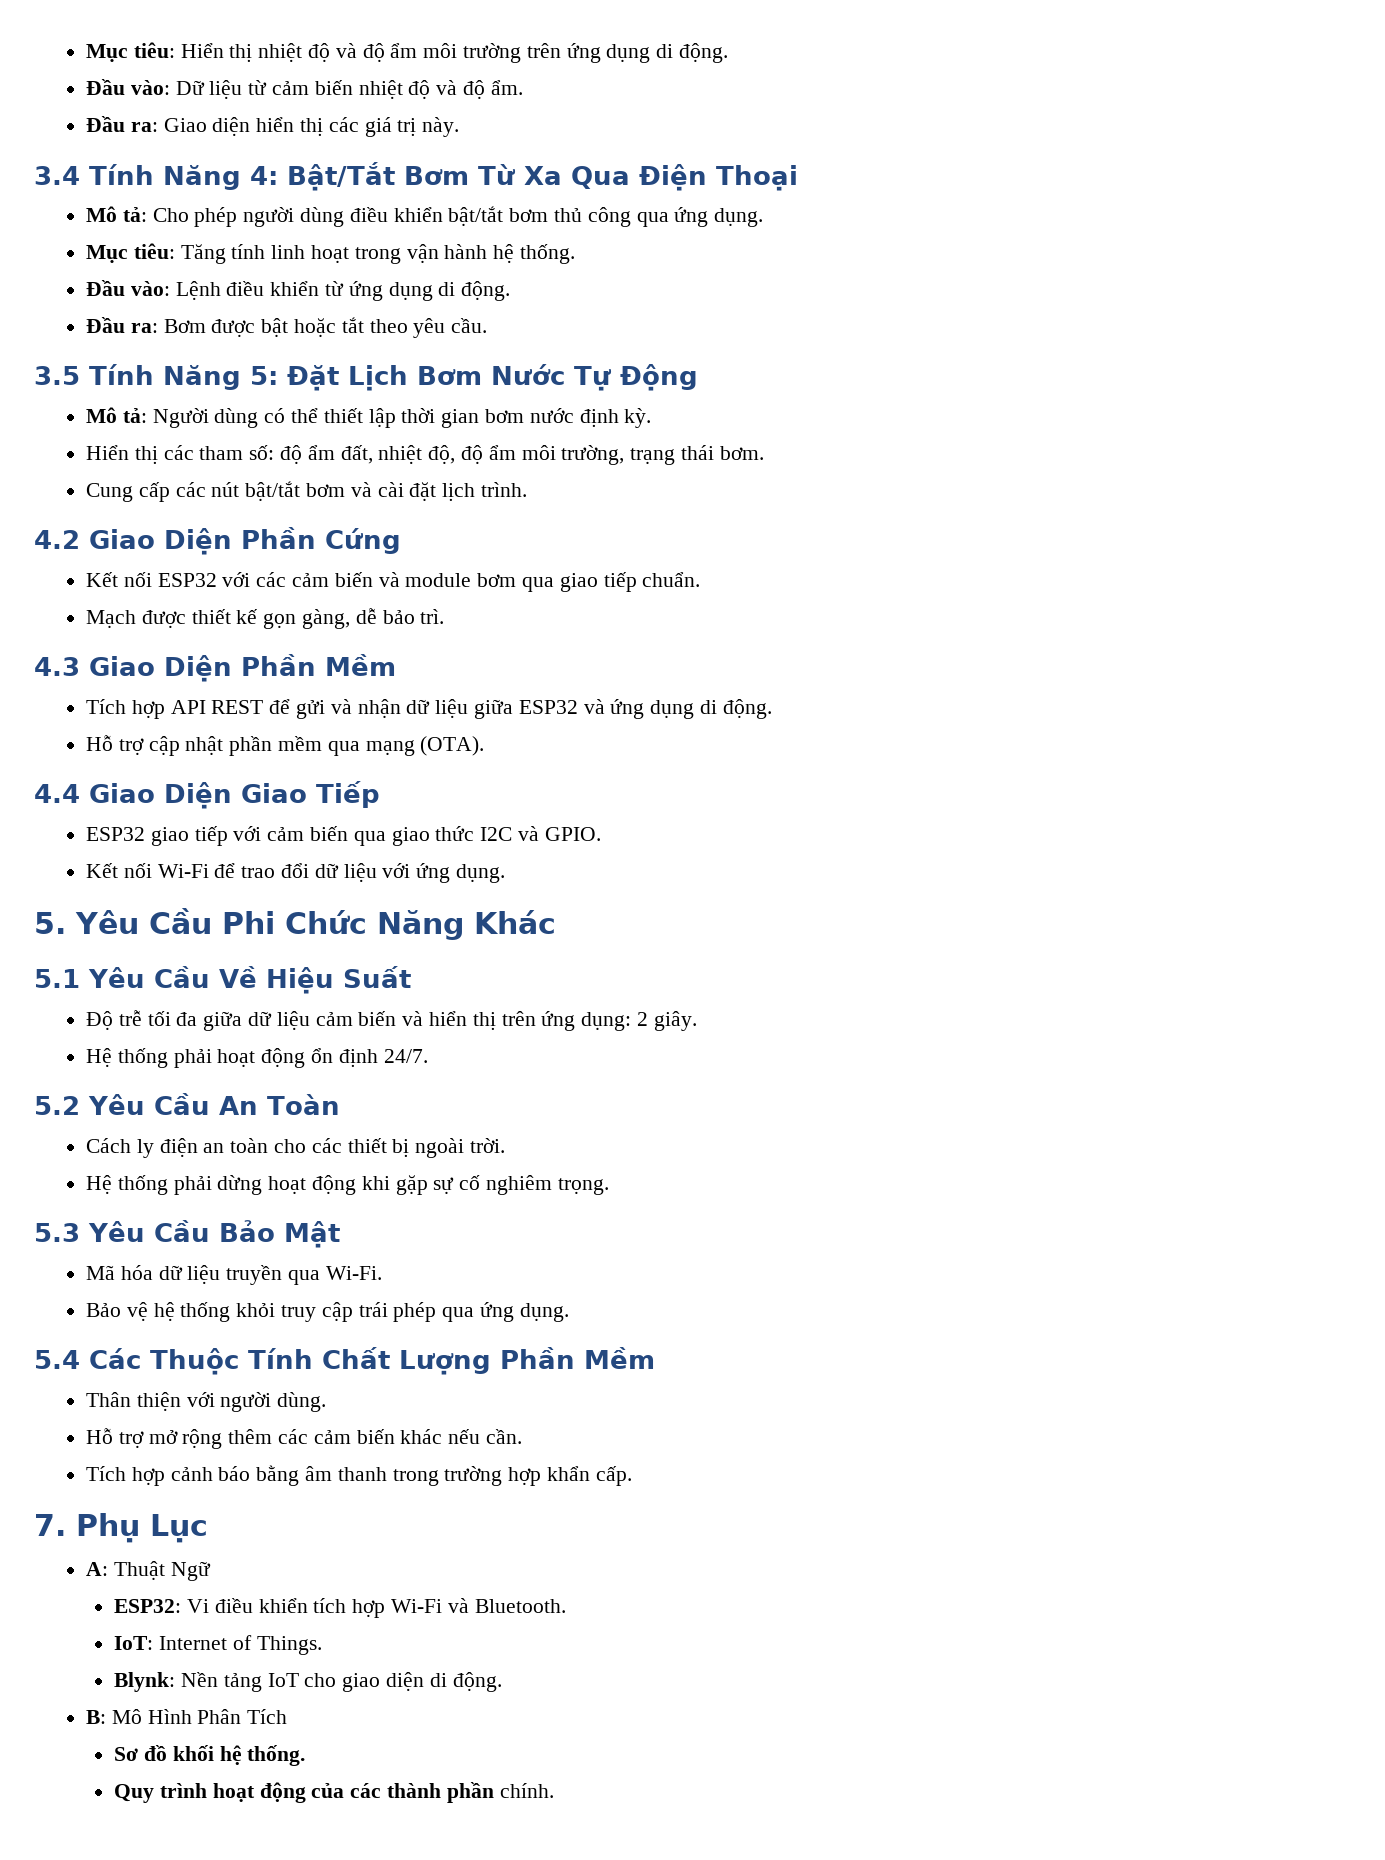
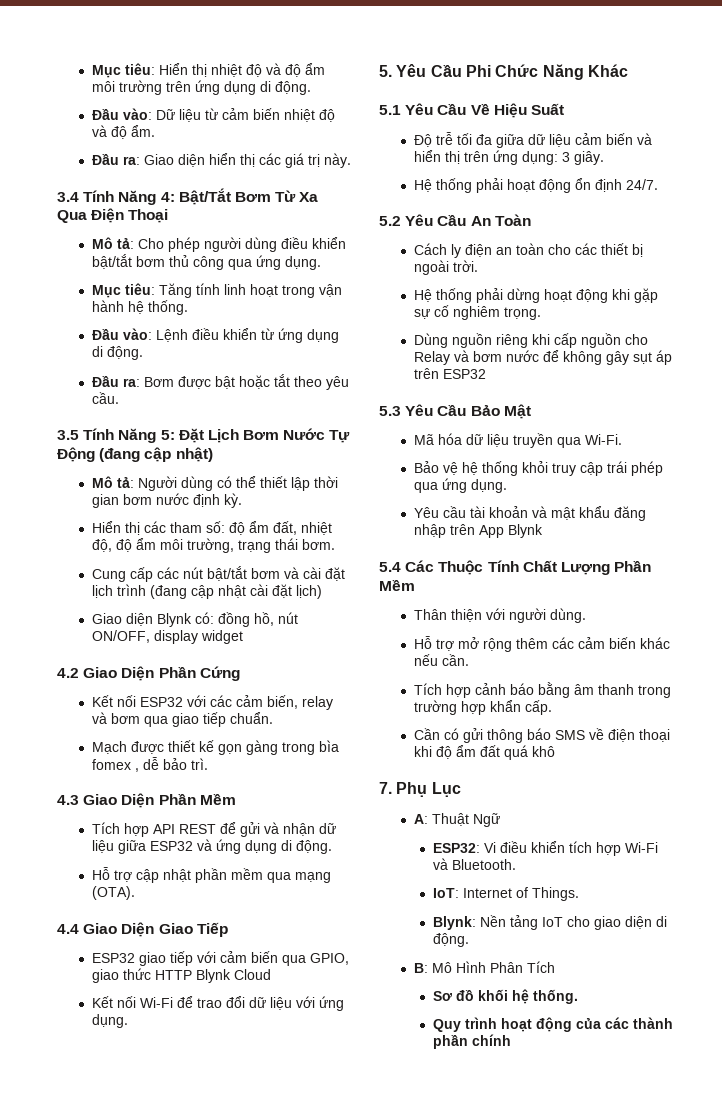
(698, 377) none -> [99,447,213,462] (đang cập nhật)
[481,482,528,497] trình. -> [116,584,322,599] [91,612,298,627] [91,630,243,644] trình (đang cập nhật cài đặt lịch) // Giao diện Blynk có: đồng hồ, nút ON/OFF, display widget
[334,572,472,587] biến và module -> [266,695,333,710] [91,712,107,724] biến, relay và
[301,609,350,629] gàng, -> [245,740,339,755] [91,759,139,772] gàng trong bìa fomex ,
(386, 838) none -> [309,953,349,965] GPIO,
[480,826,601,841] I2C và GPIO. -> [154,969,271,983] HTTP Blynk Cloud
[637,1012,649,1026] 2 -> [561,152,570,162] 3
(609, 1186) none -> [413,333,648,348] [413,350,672,365] [413,368,486,379] // Dùng nguồn riêng khi cấp nguồn cho Relay và bơm nước để không gây sụt áp trên ESP32
(569, 1312) none -> [413,506,646,521] [413,524,543,538] // Yêu cầu tài khoản và mật khẩu đăng nhập trên App Blynk
(632, 1476) none -> [413,728,670,743] [413,745,555,760] // Cần có gửi thông báo SMS về điện thoại khi độ ẩm đất quá khô
[499,1783,554,1798] chính. -> [471,1034,511,1046] chính

